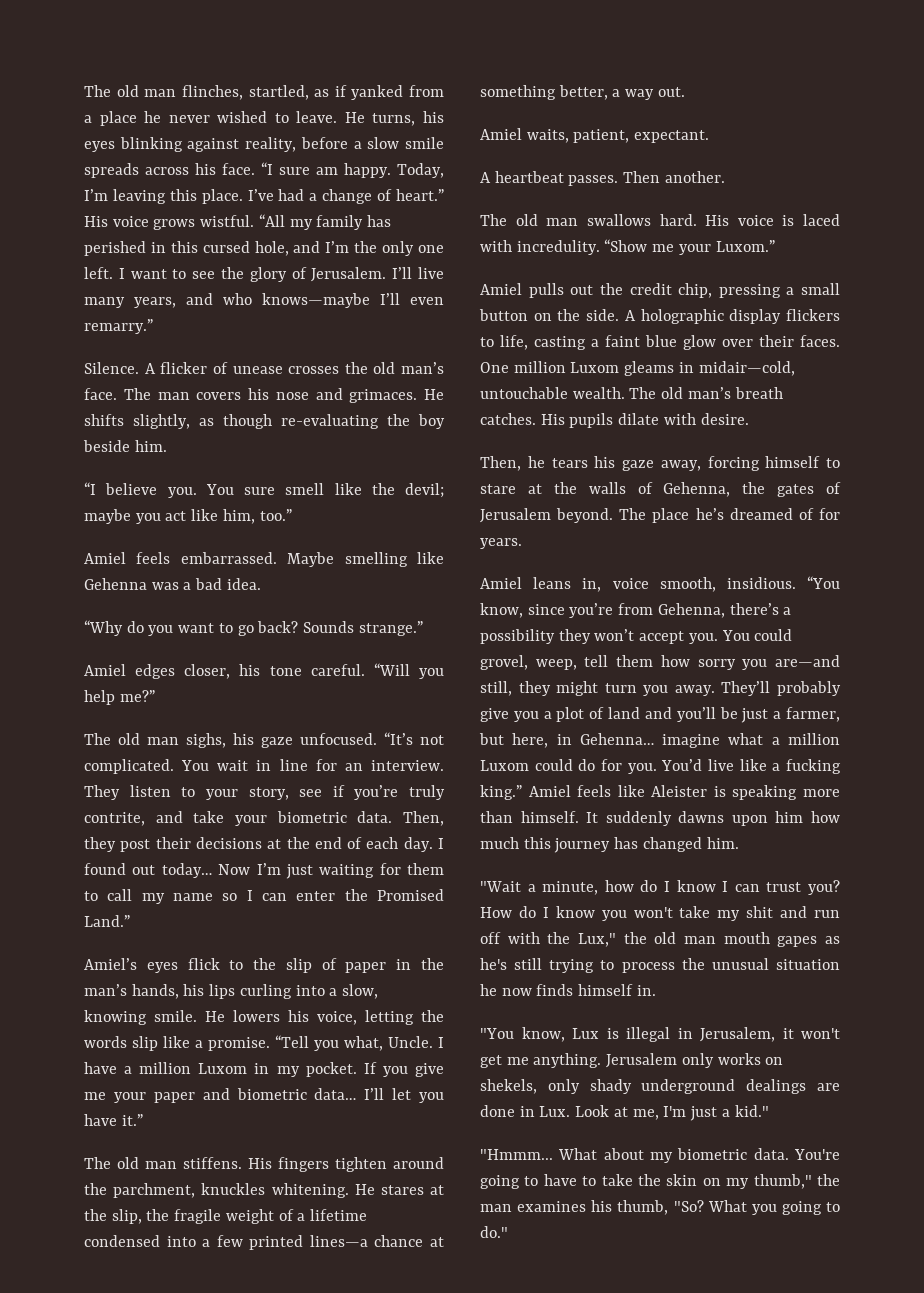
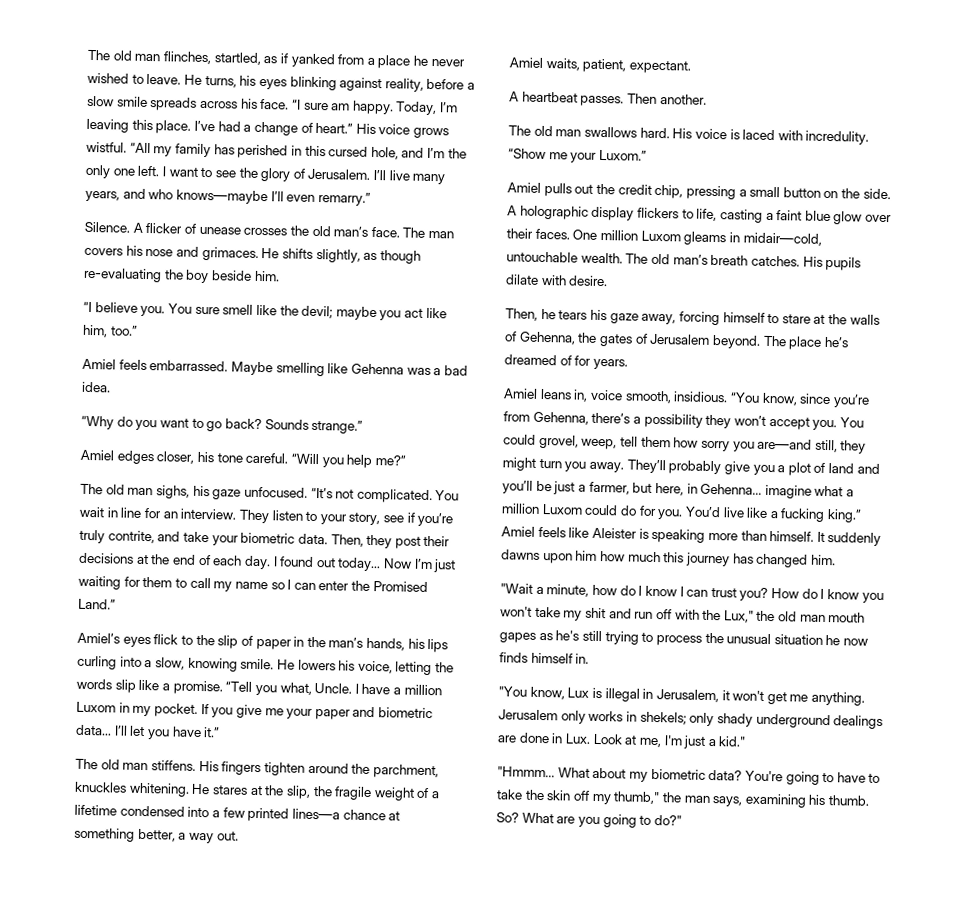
[765,1057,784,1065] [480,1079,537,1094] on shekels, -> [625,711,687,725] in shekels;
[753,1148,789,1160] data. -> [708,769,743,781] data?
[702,1178,721,1186] on -> [572,790,590,801] off
[517,1200,747,1215] examines his thumb, "So? What -> [712,793,871,808] [496,812,576,824] says, examining his thumb. So? What are
[480,1226,508,1238] do." -> [653,815,682,826] do?"

